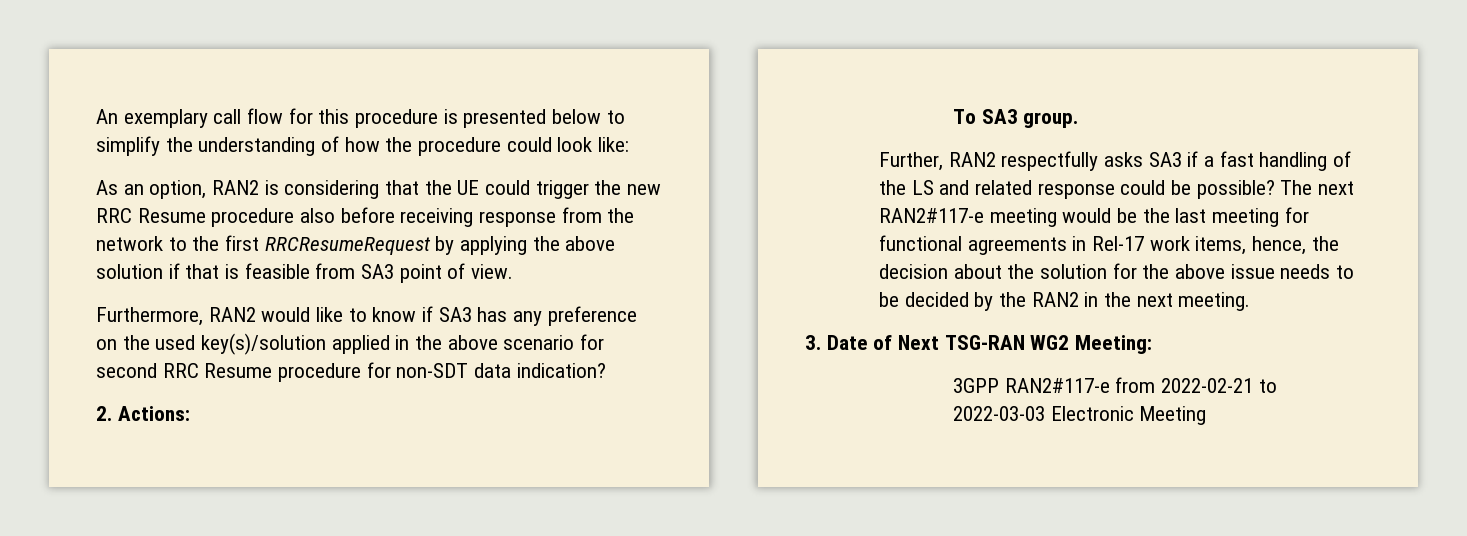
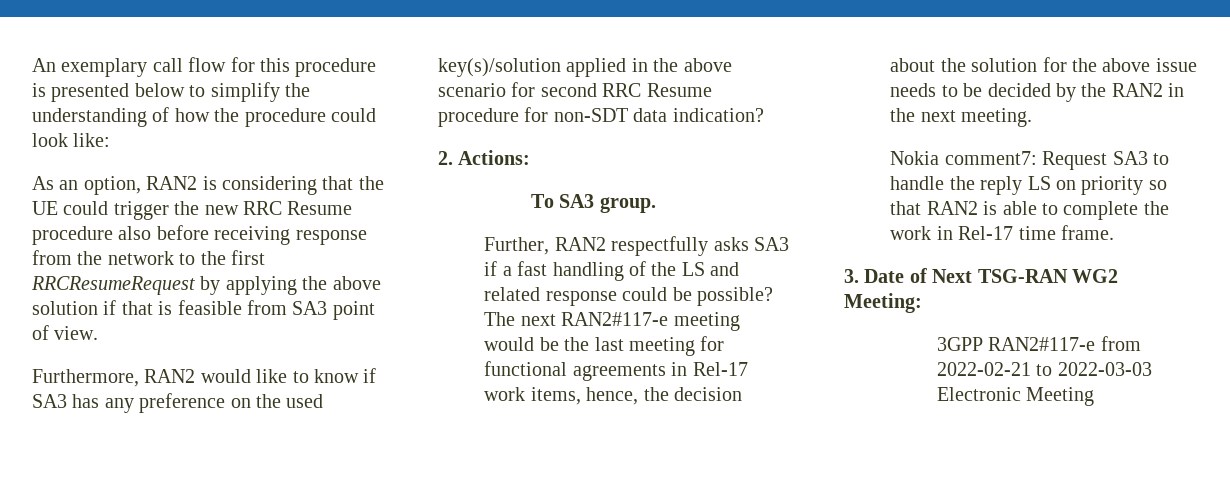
(1251, 301) none -> [890,151,1169,170] [890,176,1167,195] [890,201,1169,220] [890,225,1114,240] // Nokia comment7: Request SA3 to handle the reply LS on priority so that RAN2 is able to complete the work in Rel-17 time frame.

